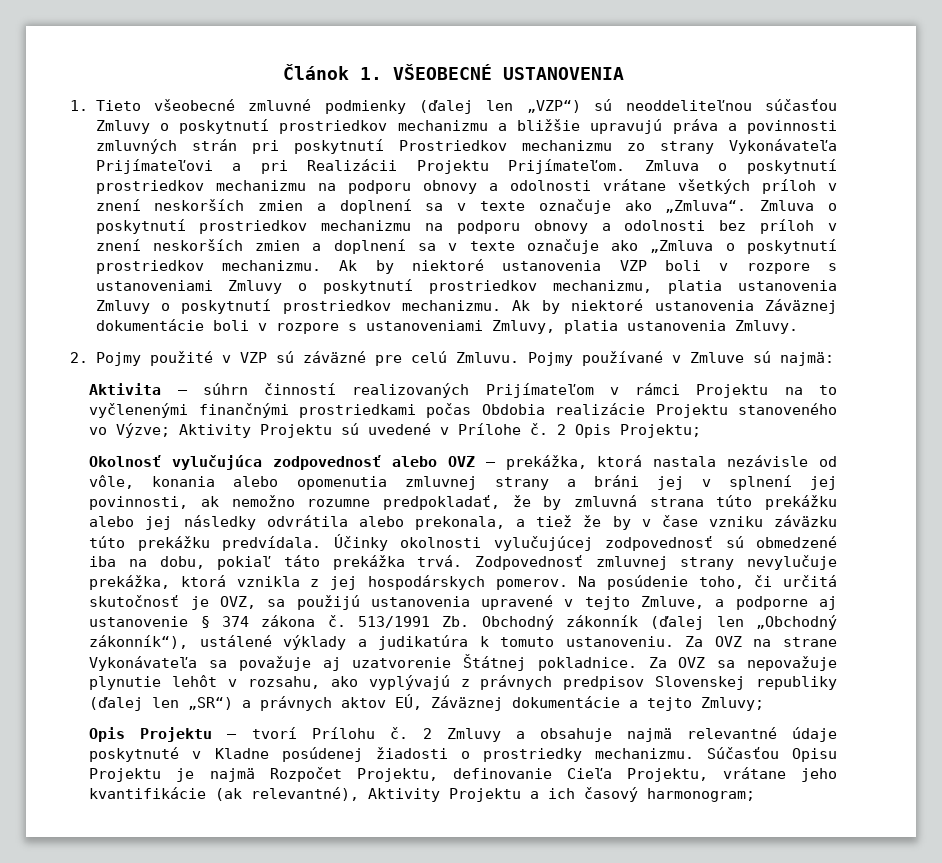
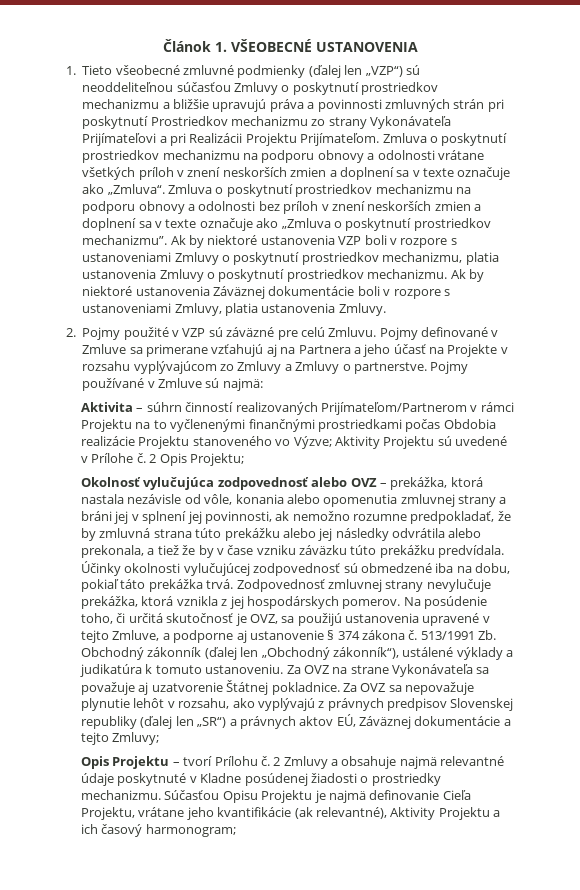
[221,260,321,271] mechanizmu. -> [82,235,168,245] mechanizmu”.
(573, 359) none -> [421,327,499,337] [82,344,508,357] [82,361,469,374] definované v Zmluve sa primerane vzťahujú aj na Partnera a jeho účasť na Projekte v rozsahu vyplývajúcom zo Zmluvy a Zmluvy o partnerstve. Pojmy
[485,383,594,398] Prijímateľom -> [320,402,467,415] Prijímateľom/Partnerom
[269,767,438,782] Rozpočet Projektu, -> (366, 796) none

